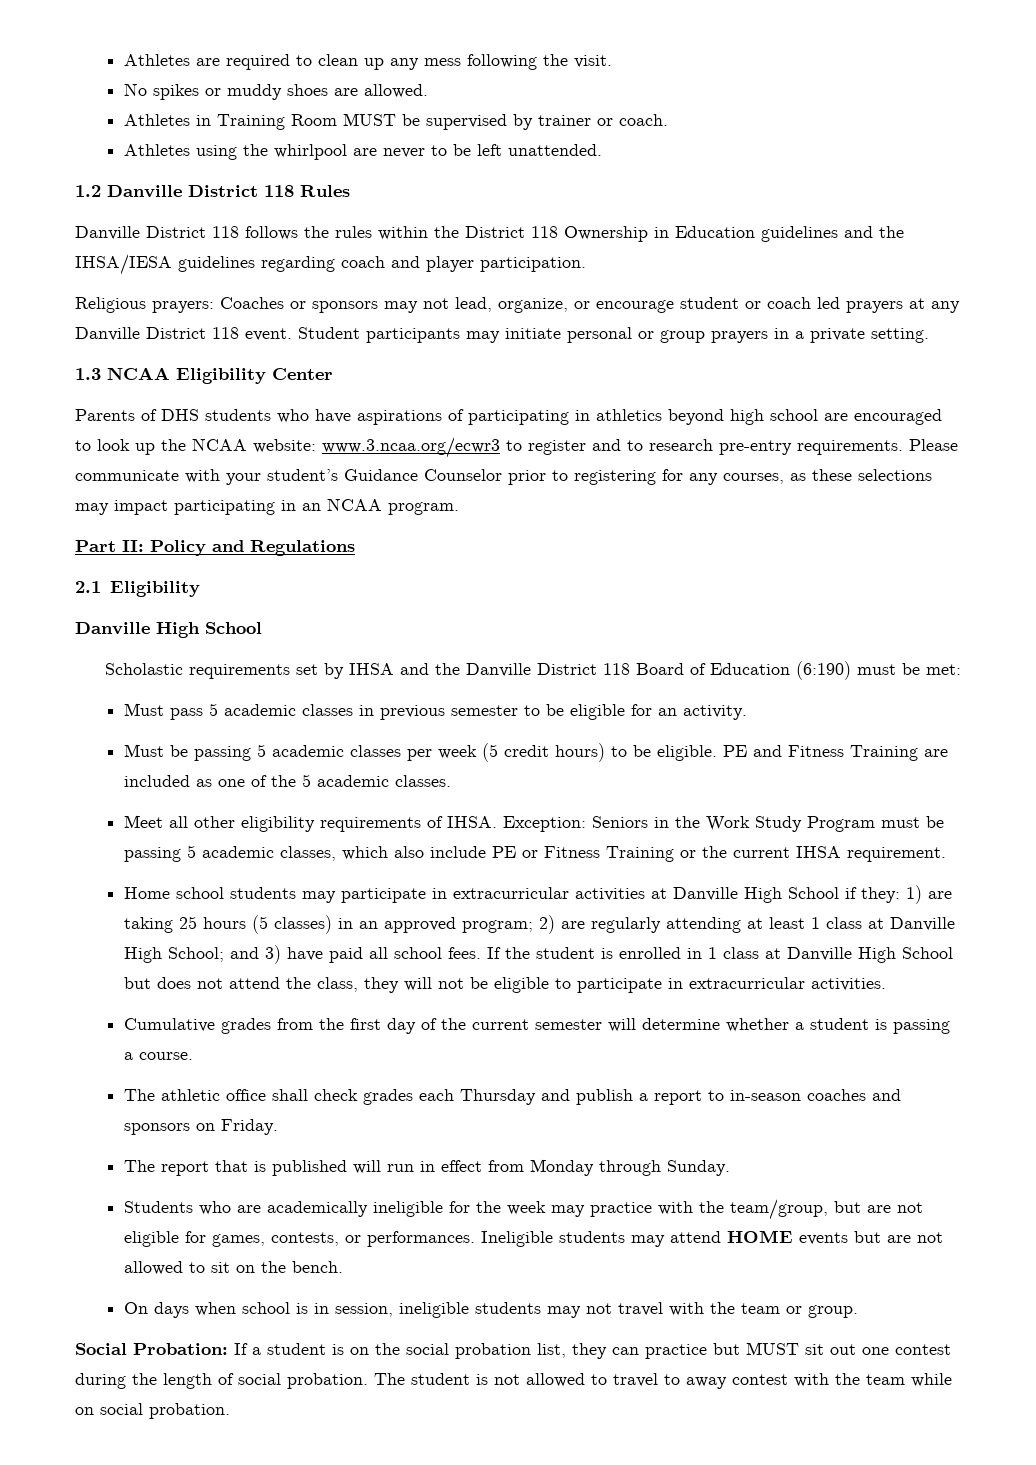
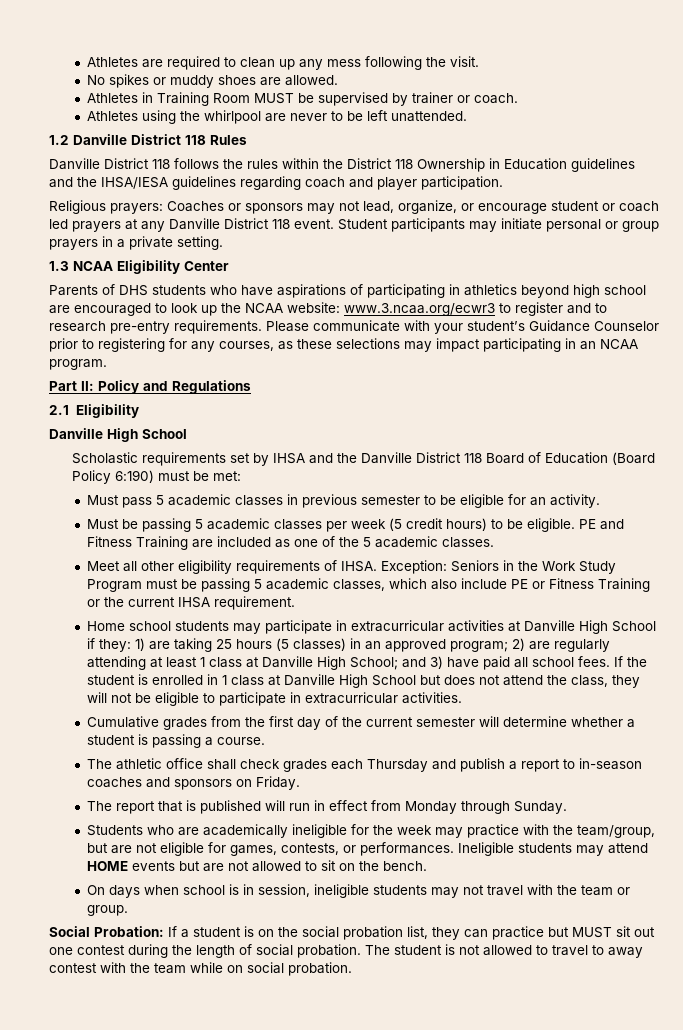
[795,661,851,680] (6:190) -> [612,452,656,465] [72,470,155,484] (Board Policy 6:190)

